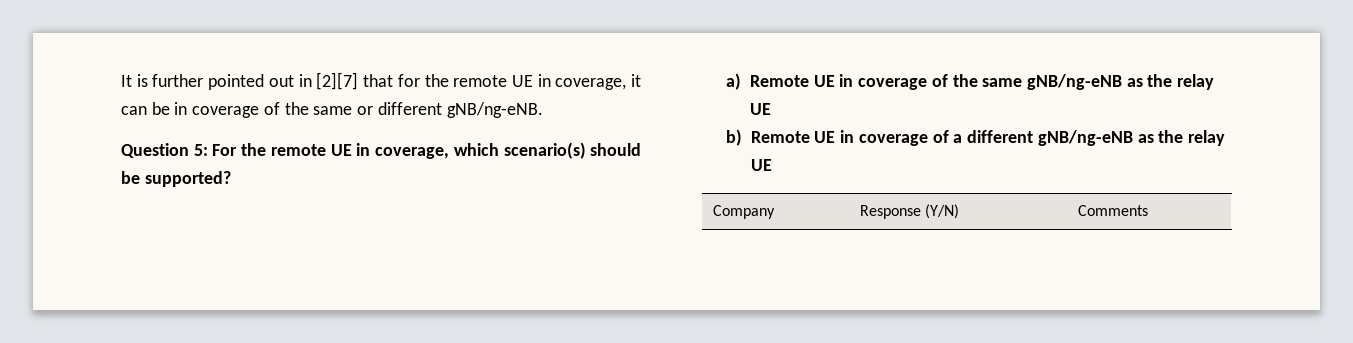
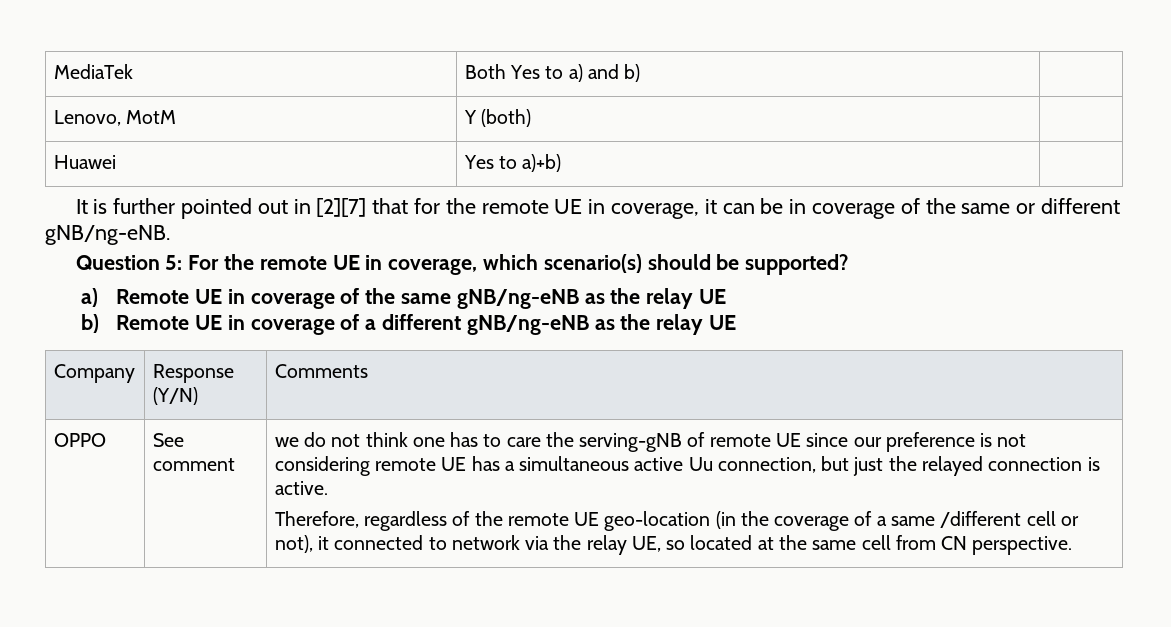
(121, 81) none -> [53,64,133,79] [464,64,641,82] [53,110,177,126] [463,109,532,127] [53,155,116,169] [463,154,562,172] MediaTek | Both Yes to a) and b) | // Lenovo, MotM | Y (both) | // Huawei | Yes to a)+b) | //
(1148, 210) none -> [53,433,106,447] [152,433,184,447] [152,458,235,471] [274,432,1027,452] [274,456,1100,476] [274,481,328,495] [274,511,1079,531] [274,535,1073,555] // OPPO | See comment | we do not think one has to care the serving-gNB of remote UE since our preference is not considering remote UE has a simultaneous active Uu connection, but just the relayed connection is active. // Therefore, regardless of the remote UE geo-location (in the coverage of a same /different cell or not), it connected to network via the relay UE, so located at the same cell from CN perspective.

